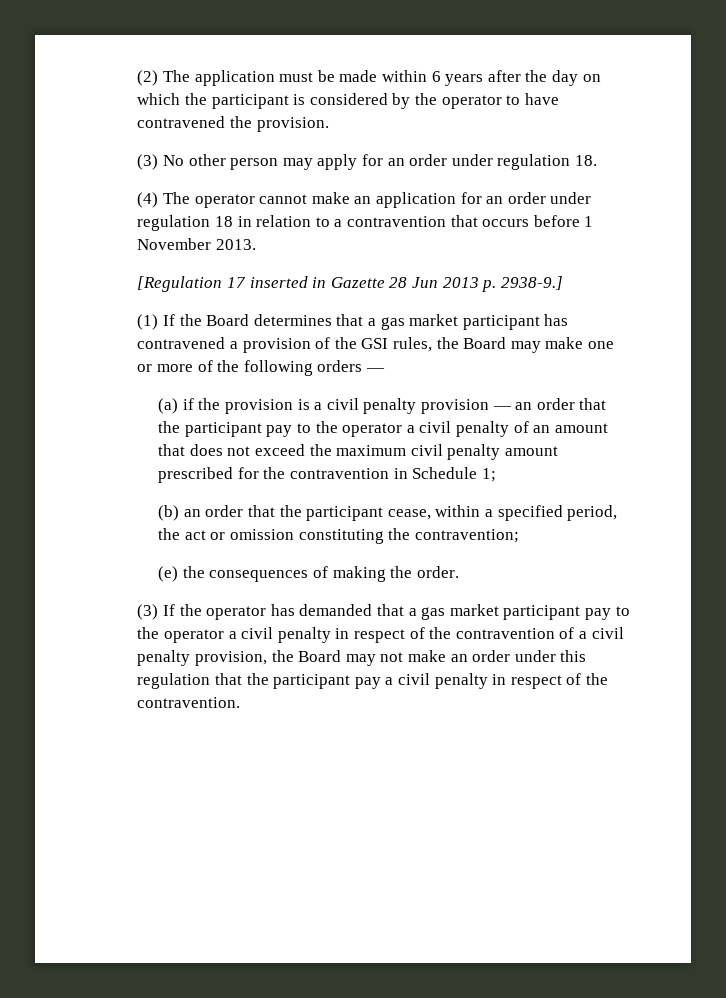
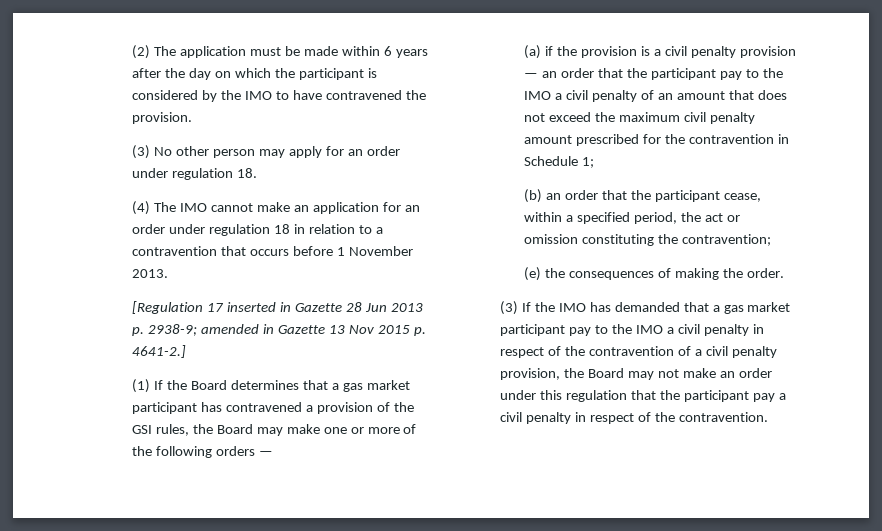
[441,95,502,109] operator -> [244,91,272,100] IMO
[194,194,255,208] operator -> [180,203,208,212] IMO
[500,276,563,290] 2938-9.] -> [148,324,426,336] [132,345,187,358] 2938-9; amended in Gazette 13 Nov 2015 p. 4641-2.]
[342,423,403,437] operator -> [524,91,552,100] IMO
[206,606,267,620] operator -> [558,303,586,312] IMO
[164,629,225,643] operator -> [635,325,663,334] IMO

